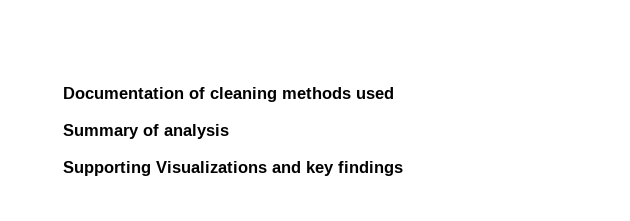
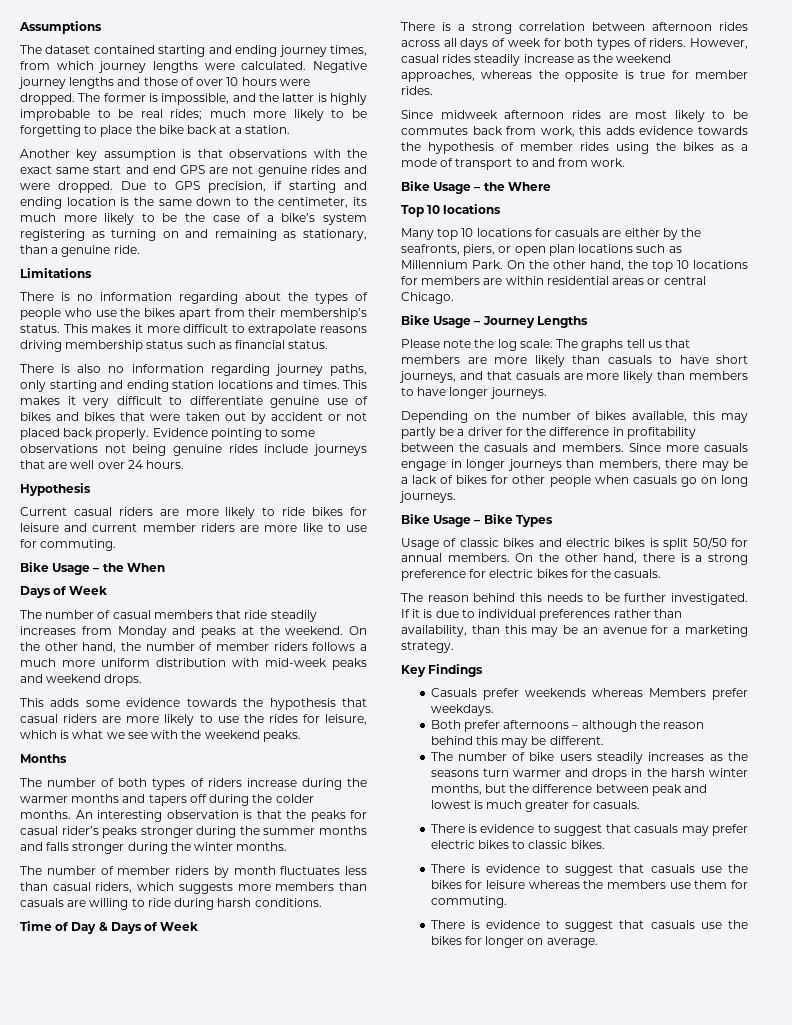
[63,87,394,102] [63,124,229,139] [63,161,403,176] Documentation of cleaning methods used // Summary of analysis // Supporting Visualizations and key findings -> [19,21,102,34] [20,45,367,57] [20,61,367,73] [18,77,310,89] [20,93,367,105] [20,109,367,121] [20,125,290,137] [20,149,367,161] [20,165,367,177] [20,181,367,193] [20,197,367,209] [20,213,367,225] [20,229,367,241] [20,245,140,257] [20,268,92,278] [20,292,368,304] [20,308,367,320] [20,324,367,336] [20,340,329,352] [20,364,367,376] [20,380,367,392] [20,396,368,408] [20,412,367,424] [20,428,316,440] [20,444,367,456] [20,460,185,469] [20,483,91,496] [20,507,367,519] [20,523,368,532] [20,539,117,551] [20,562,165,575] [20,586,108,598] [20,610,317,622] [20,626,367,638] [20,642,367,653] [20,658,367,670] [20,674,143,686] [20,698,367,710] [20,714,367,726] [20,730,301,742] [20,754,67,763] [20,778,367,790] [20,794,314,806] [20,810,367,822] [20,826,367,838] [20,842,288,854] [20,866,367,878] [20,882,368,894] [20,898,322,910] [20,921,199,934] [401,22,748,34] [401,38,748,50] [401,54,672,66] [401,70,748,82] [401,86,433,95] [401,110,748,122] [401,126,748,137] [401,142,748,154] [401,158,626,170] [401,181,551,194] [401,204,502,217] [401,228,702,240] [401,244,682,256] [401,260,748,272] [401,276,706,285] [401,292,454,304] [401,315,588,328] [401,339,691,351] [401,355,748,367] [399,371,748,383] [401,387,547,399] [401,411,748,423] [401,427,696,439] [401,443,748,452] [401,459,748,471] [401,475,748,487] [399,491,456,503] [401,514,553,527] [401,537,748,550] [401,553,748,565] [401,569,662,581] [401,593,748,605] [401,609,682,621] [401,625,748,637] [401,641,454,653] [401,664,484,677] [430,688,748,700] [430,704,494,716] [430,720,705,732] [430,736,604,748] [430,752,748,764] [430,768,748,780] [430,784,708,796] [430,800,640,812] [430,824,748,836] [430,840,605,849] [430,864,748,876] [430,880,748,889] [430,896,507,908] [430,920,748,932] [430,936,598,948] Assumptions // The dataset contained starting and ending journey times, from which journey lengths were calculated. Negative journey lengths and those of over 10 hours were dropped. The former is impossible, and the latter is highly improbable to be real rides; much more likely to be forgetting to place the bike back at a station. // Another key assumption is that observations with the exact same start and end GPS are not genuine rides and were dropped. Due to GPS precision, if starting and ending location is the same down to the centimeter, its much more likely to be the case of a bike’s system registering as turning on and remaining as stationary, than a genuine ride. // Limitations // There is no information regarding about the types of people who use the bikes apart from their membership’s status. This makes it more difficult to extrapolate reasons driving membership status such as financial status. // There is also no information regarding journey paths, only starting and ending station locations and times. This makes it very difficult to differentiate genuine use of bikes and bikes that were taken out by accident or not placed back properly. Evidence pointing to some observations not being genuine rides include journeys that are well over 24 hours. // Hypothesis // Current casual riders are more likely to ride bikes for leisure and current member riders are more like to use for commuting. // Bike Usage – the When // Days of Week // The number of casual members that ride steadily increases from Monday and peaks at the weekend. On the other hand, the number of member riders follows a much more uniform distribution with mid-week peaks and weekend drops. // This adds some evidence towards the hypothesis that casual riders are more likely to use the rides for leisure, which is what we see with the weekend peaks. // Months // The number of both types of riders increase during the warmer months and tapers off during the colder months. An interesting observation is that the peaks for casual rider’s peaks stronger during the summer months and falls stronger during the winter months. // The number of member riders by month fluctuates less than casual riders, which suggests more members than casuals are willing to ride during harsh conditions. // Time of Day & Days of Week // There is a strong correlation between afternoon rides across all days of week for both types of riders. However, casual rides steadily increase as the weekend approaches, whereas the opposite is true for member rides. // Since midweek afternoon rides are most likely to be commutes back from work, this adds evidence towards the hypothesis of member rides using the bikes as a mode of transport to and from work. // Bike Usage – the Where // Top 10 locations // Many top 10 locations for casuals are either by the seafronts, piers, or open plan locations such as Millennium Park. On the other hand, the top 10 locations for members are within residential areas or central Chicago. // Bike Usage – Journey Lengths // Please note the log scale. The graphs tell us that members are more likely than casuals to have short journeys, and that casuals are more likely than members to have longer journeys. // Depending on the number of bikes available, this may partly be a driver for the difference in profitability between the casuals and members. Since more casuals engage in longer journeys than members, there may be a lack of bikes for other people when casuals go on long journeys. // Bike Usage – Bike Types // Usage of classic bikes and electric bikes is split 50/50 for annual members. On the other hand, there is a strong preference for electric bikes for the casuals. // The reason behind this needs to be further investigated. If it is due to individual preferences rather than availability, than this may be an avenue for a marketing strategy. // Key Findings // Casuals prefer weekends whereas Members prefer weekdays. // Both prefer afternoons – although the reason behind this may be different. // The number of bike users steadily increases as the seasons turn warmer and drops in the harsh winter months, but the difference between peak and lowest is much greater for casuals. // There is evidence to suggest that casuals may prefer electric bikes to classic bikes. // There is evidence to suggest that casuals use the bikes for leisure whereas the members use them for commuting. // There is evidence to suggest that casuals use the bikes for longer on average.

